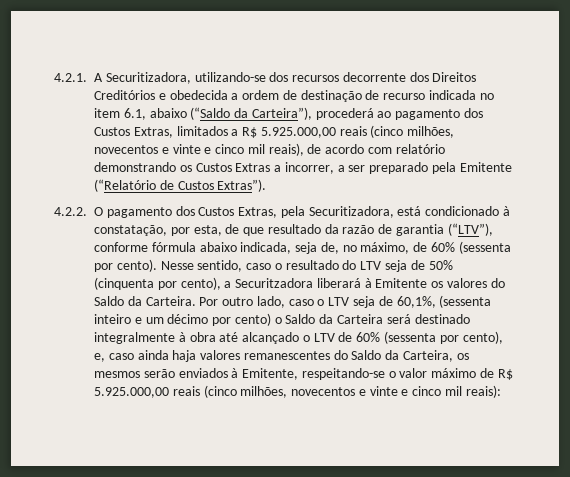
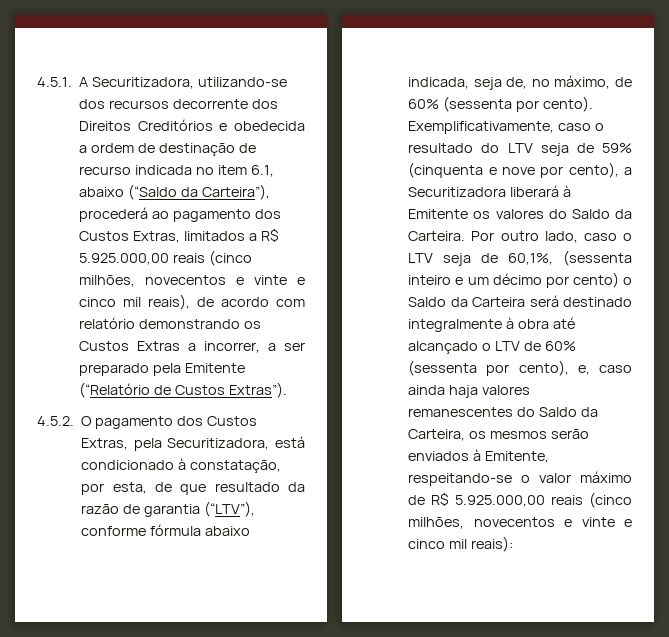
[54,73,87,82] 4.2.1. -> [37,77,72,87] 4.5.1.
[54,207,87,216] 4.2.2. -> [37,416,74,426] 4.5.2.
[160,260,243,272] Nesse sentido, -> [408,121,555,134] Exemplificativamente,
[428,260,453,270] [94,277,154,290] 50% (cinquenta -> [602,143,632,153] [408,162,535,178] 59% (cinquenta e nove
[235,278,314,288] Securitzadora -> [408,187,507,197] Securitizadora

